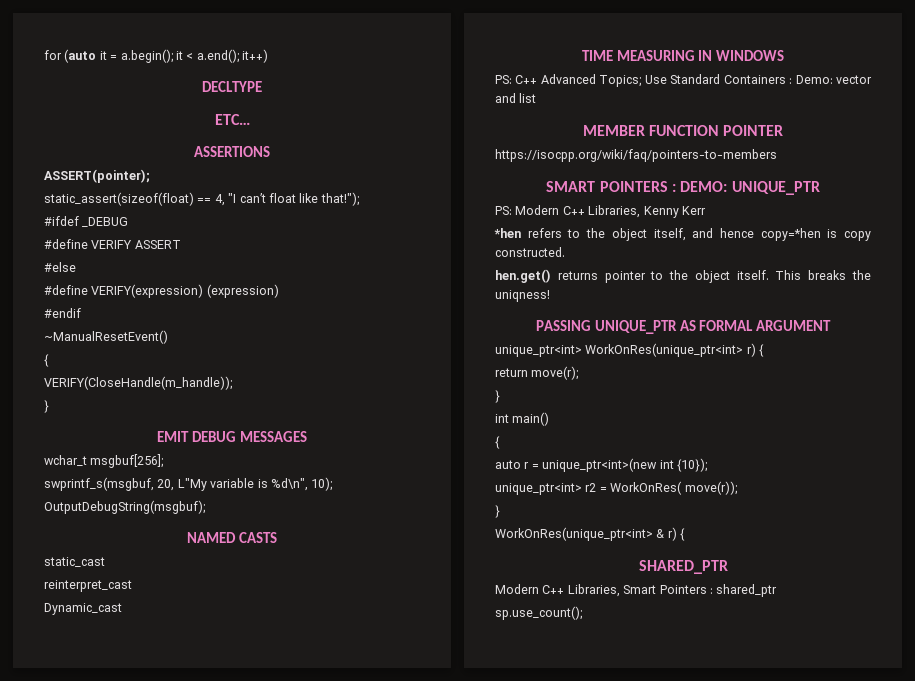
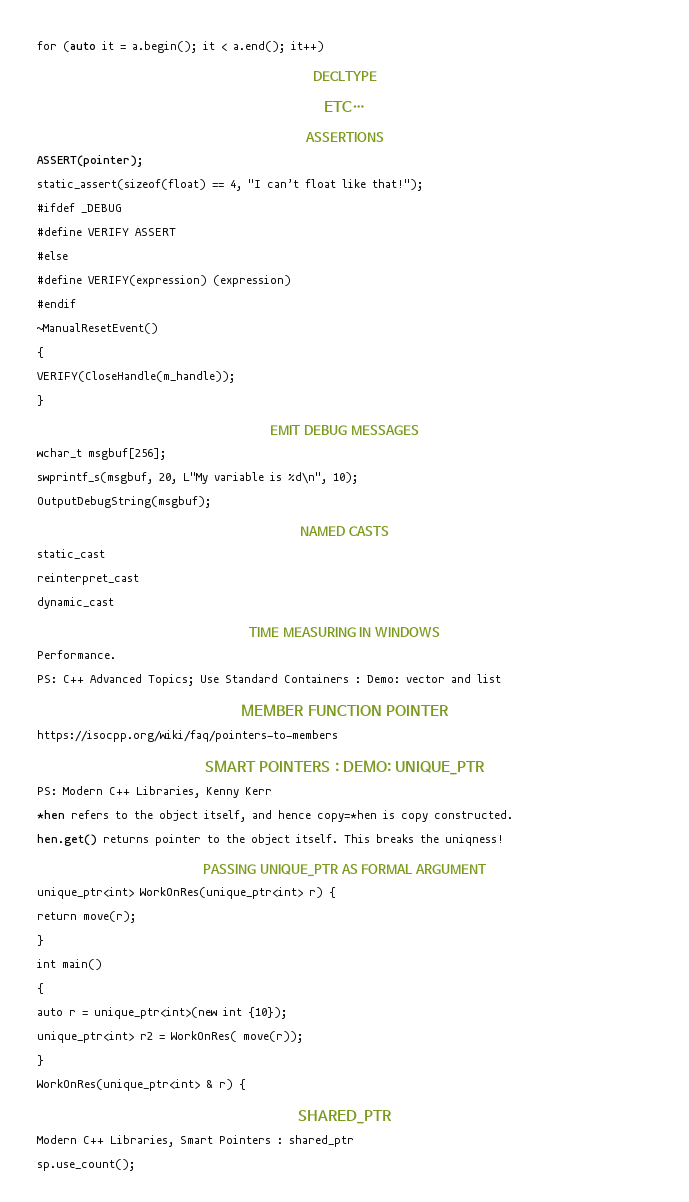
[44,603,122,615] Dynamic_cast -> [37,597,114,609] dynamic_cast
(785, 55) none -> [37,650,116,659] // Performance.

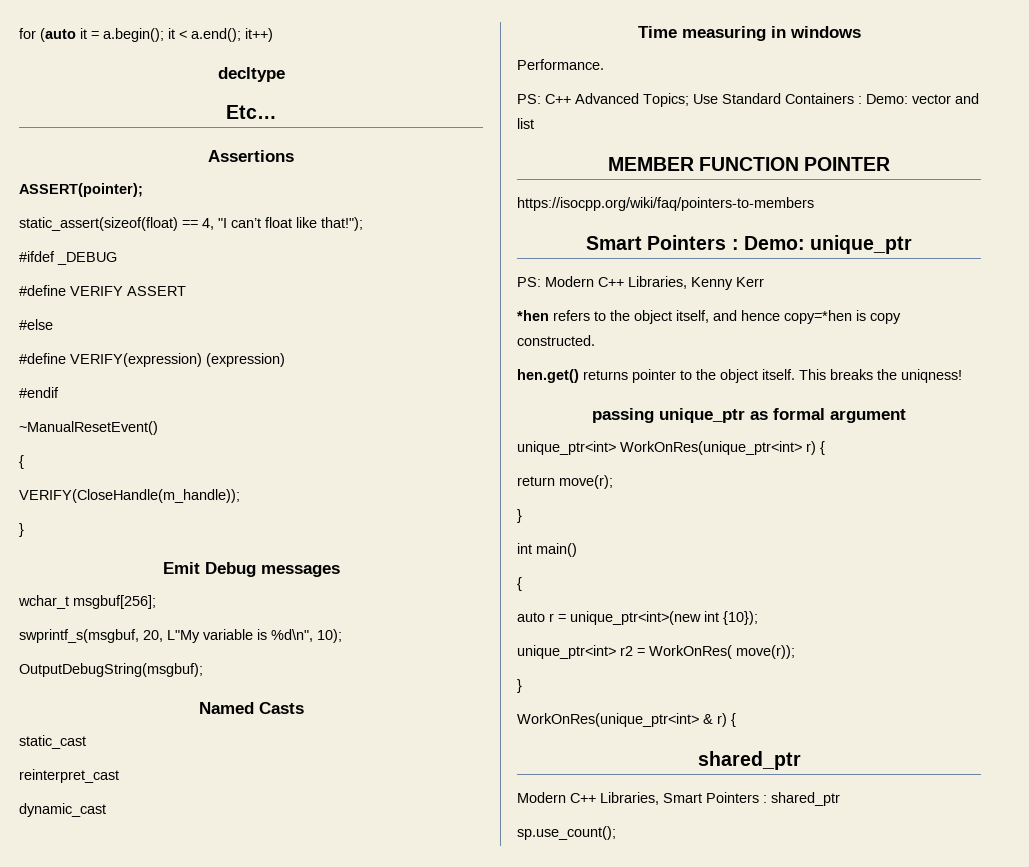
[312,71,377,81] [324,101,365,112] [304,132,384,142] DECLTYPE // ETC… // ASSERTIONS -> [217,67,285,82] [225,105,277,119] [208,150,294,162] decltype // Etc… // Assertions
[270,425,419,435] EMIT DEBUG MESSAGES -> [162,562,340,577] Emit Debug messages
[300,526,389,536] NAMED CASTS -> [198,702,304,714] Named Casts
[249,627,440,638] TIME MEASURING IN WINDOWS -> [637,26,861,41] Time measuring in windows
[205,760,485,775] SMART POINTERS : DEMO: UNIQUE_PTR -> [585,235,913,254] Smart Pointers : Demo: unique_ptr
[203,864,487,877] PASSING UNIQUE_PTR AS FORMAL ARGUMENT -> [592,408,906,423] passing unique_ptr as formal argument
[298,1110,392,1124] SHARED_PTR -> [697,751,801,770] shared_ptr

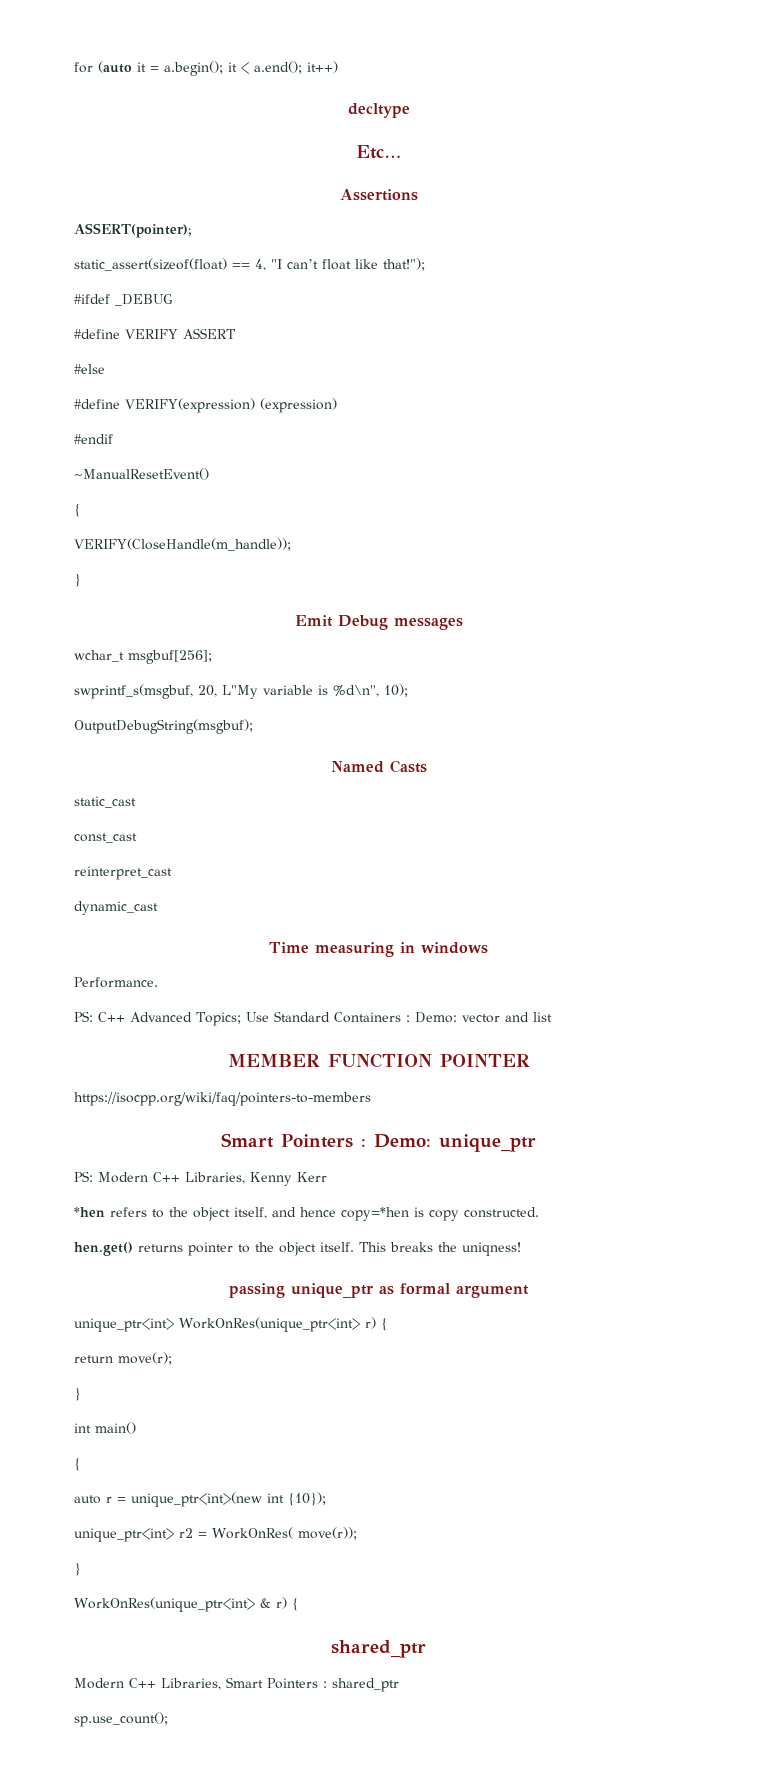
(86, 742) none -> [74,833,137,843] // const_cast

